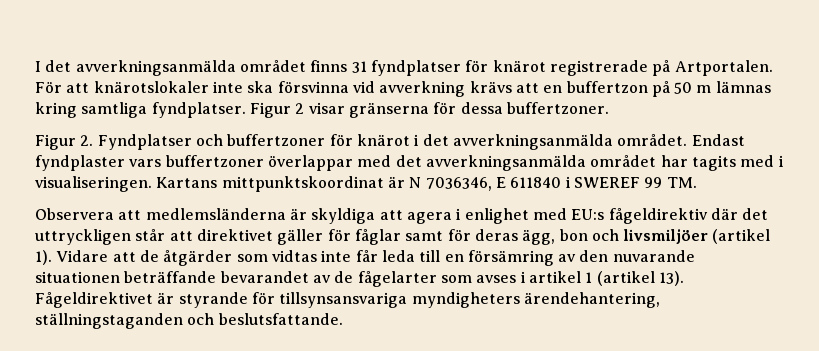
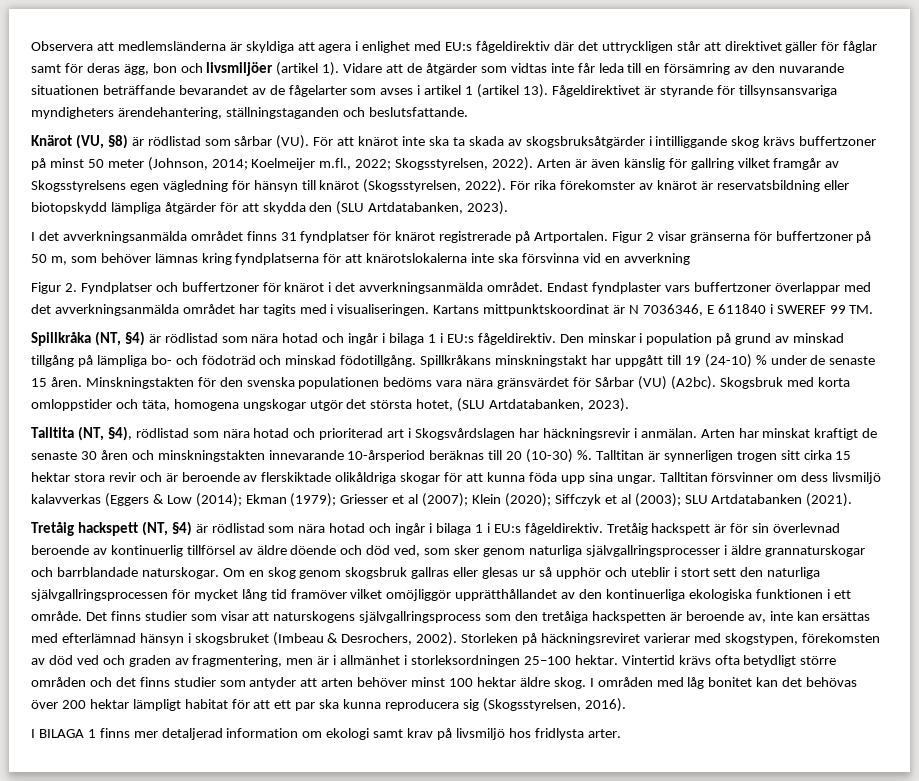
[35,60,773,76] [35,81,771,97] [35,102,609,118] [35,134,745,150] [35,155,784,171] [35,176,697,192] I det avverkningsanmälda området finns 31 fyndplatser för knärot registrerade på Artportalen. För att knärotslokaler inte ska försvinna vid avverkning krävs att en buffertzon på 50 m lämnas kring samtliga fyndplatser. Figur 2 visar gränserna för dessa buffertzoner. // Figur 2. Fyndplatser och buffertzoner för knärot i det avverkningsanmälda området. Endast fyndplaster vars buffertzoner överlappar med det avverkningsanmälda området har tagits med i visualiseringen. Kartans mittpunktskoordinat är N 7036346, E 611840 i SWEREF 99 TM. // -> (31, 46) none
(343, 319) none -> [31,134,877,149] [31,157,840,171] [31,179,849,193] [31,201,509,215] [31,231,872,243] [31,253,690,265] [31,282,871,294] [31,304,874,316] [31,331,845,346] [31,354,876,368] [31,376,850,390] [31,398,630,412] [31,426,878,441] [31,449,852,463] [31,472,882,484] [31,493,853,507] [31,521,841,536] [31,545,865,557] [31,567,821,579] [31,589,851,601] [31,611,871,623] [31,632,880,646] [31,655,837,667] [31,677,858,689] [31,698,626,712] [31,728,621,740] // Knärot (VU, §8) är rödlistad som sårbar (VU). För att knärot inte ska ta skada av skogsbruksåtgärder i intilliggande skog krävs buffertzoner på minst 50 meter (Johnson, 2014; Koelmeijer m.fl., 2022; Skogsstyrelsen, 2022). Arten är även känslig för gallring vilket framgår av Skogsstyrelsens egen vägledning för hänsyn till knärot (Skogsstyrelsen, 2022). För rika förekomster av knärot är reservatsbildning eller biotopskydd lämpliga åtgärder för att skydda den (SLU Artdatabanken, 2023). // I det avverkningsanmälda området finns 31 fyndplatser för knärot registrerade på Artportalen. Figur 2 visar gränserna för buffertzoner på 50 m, som behöver lämnas kring fyndplatserna för att knärotslokalerna inte ska försvinna vid en avverkning // Figur 2. Fyndplatser och buffertzoner för knärot i det avverkningsanmälda området. Endast fyndplaster vars buffertzoner överlappar med det avverkningsanmälda området har tagits med i visualiseringen. Kartans mittpunktskoordinat är N 7036346, E 611840 i SWEREF 99 TM. // Spillkråka (NT, §4) är rödlistad som nära hotad och ingår i bilaga 1 i EU:s fågeldirektiv. Den minskar i population på grund av minskad tillgång på lämpliga bo- och födoträd och minskad födotillgång. Spillkråkans minskningstakt har uppgått till 19 (24-10) % under de senaste 15 åren. Minskningstakten för den svenska populationen bedöms vara nära gränsvärdet för Sårbar (VU) (A2bc). Skogsbruk med korta omloppstider och täta, homogena ungskogar utgör det största hotet, (SLU Artdatabanken, 2023). // Talltita (NT, §4), rödlistad som nära hotad och prioriterad art i Skogsvårdslagen har häckningsrevir i anmälan. Arten har minskat kraftigt de senaste 30 åren och minskningstakten innevarande 10-årsperiod beräknas till 20 (10-30) %. Talltitan är synnerligen trogen sitt cirka 15 hektar stora revir och är beroende av flerskiktade olikåldriga skogar för att kunna föda upp sina ungar. Talltitan försvinner om dess livsmiljö kalavverkas (Eggers & Low (2014); Ekman (1979); Griesser et al (2007); Klein (2020); Siffczyk et al (2003); SLU Artdatabanken (2021). // Tretåig hackspett (NT, §4) är rödlistad som nära hotad och ingår i bilaga 1 i EU:s fågeldirektiv. Tretåig hackspett är för sin överlevnad beroende av kontinuerlig tillförsel av äldre döende och död ved, som sker genom naturliga självgallringsprocesser i äldre grannaturskogar och barrblandade naturskogar. Om en skog genom skogsbruk gallras eller glesas ur så upphör och uteblir i stort sett den naturliga självgallringsprocessen för mycket lång tid framöver vilket omöjliggör upprätthållandet av den kontinuerliga ekologiska funktionen i ett område. Det finns studier som visar att naturskogens självgallringsprocess som den tretåiga hackspetten är beroende av, inte kan ersättas med efterlämnad hänsyn i skogsbruket (Imbeau & Desrochers, 2002). Storleken på häckningsreviret varierar med skogstypen, förekomsten av död ved och graden av fragmentering, men är i allmänhet i storleksordningen 25–100 hektar. Vintertid krävs ofta betydligt större områden och det finns studier som antyder att arten behöver minst 100 hektar äldre skog. I områden med låg bonitet kan det behövas över 200 hektar lämpligt habitat för att ett par ska kunna reproducera sig (Skogsstyrelsen, 2016). // I BILAGA 1 finns mer detaljerad information om ekologi samt krav på livsmiljö hos fridlysta arter.

